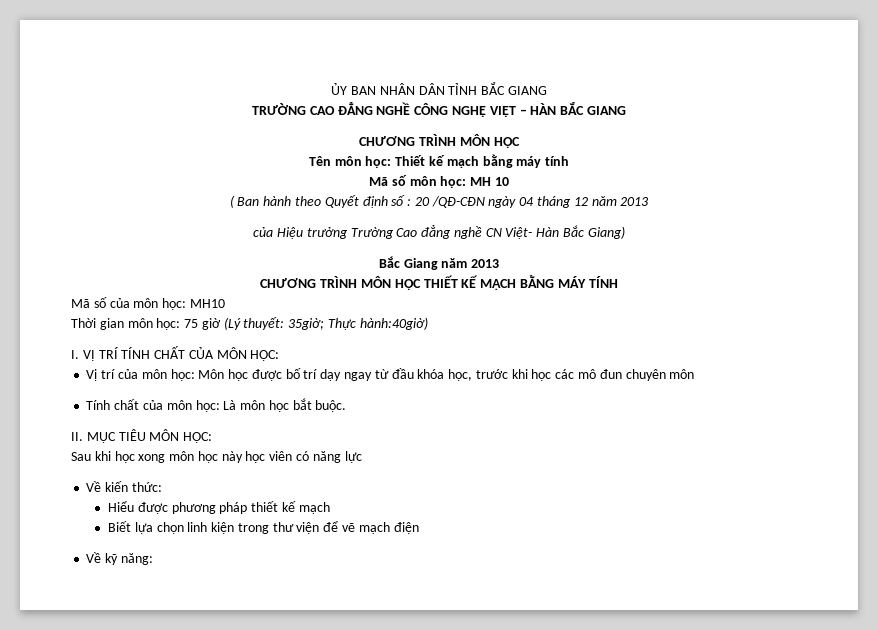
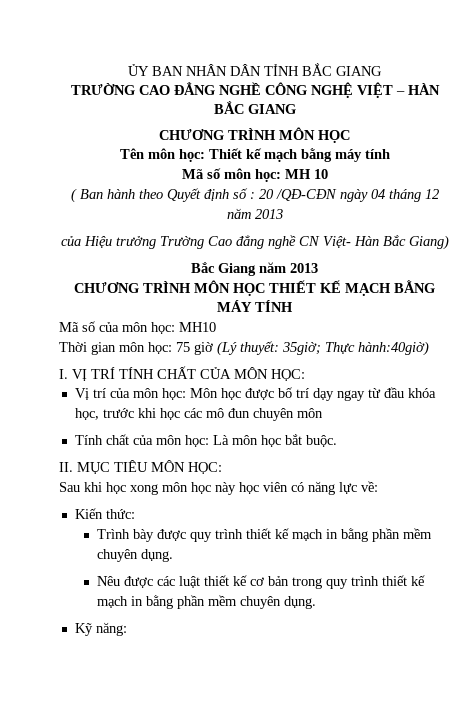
[86,481,129,492] // Về kiến -> [361,481,378,492] [74,508,103,519] về: // Kiến
[107,501,330,514] [107,521,419,534] [86,552,119,565] Hiểu được phương pháp thiết kế mạch // Biết lựa chọn linh kiện trong thư viện để vẽ mạch điện // Về kỹ -> [97,528,433,542] [97,549,174,562] [97,575,426,589] [97,595,317,609] [74,623,93,636] Trình bày được quy trình thiết kế mạch in bằng phần mềm chuyên dụng. // Nêu được các luật thiết kế cơ bản trong quy trình thiết kế mạch in bằng phần mềm chuyên dụng. // Kỹ

